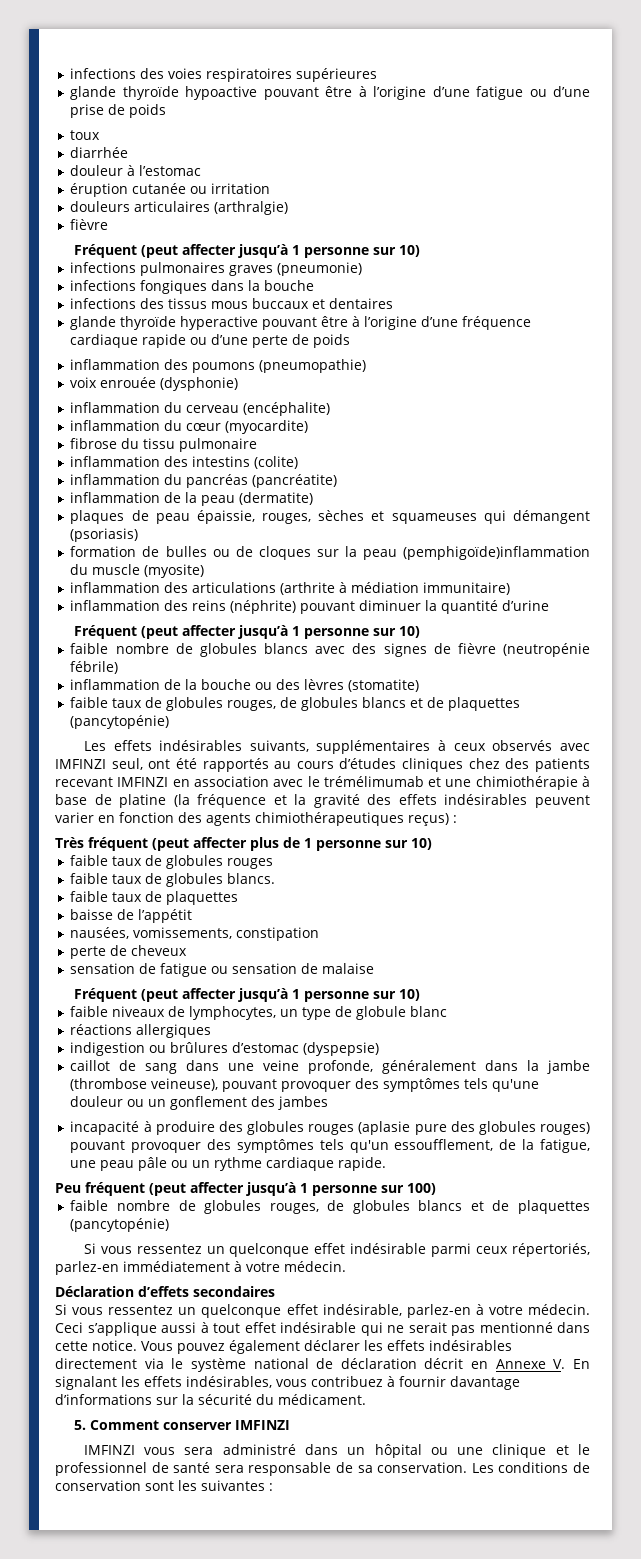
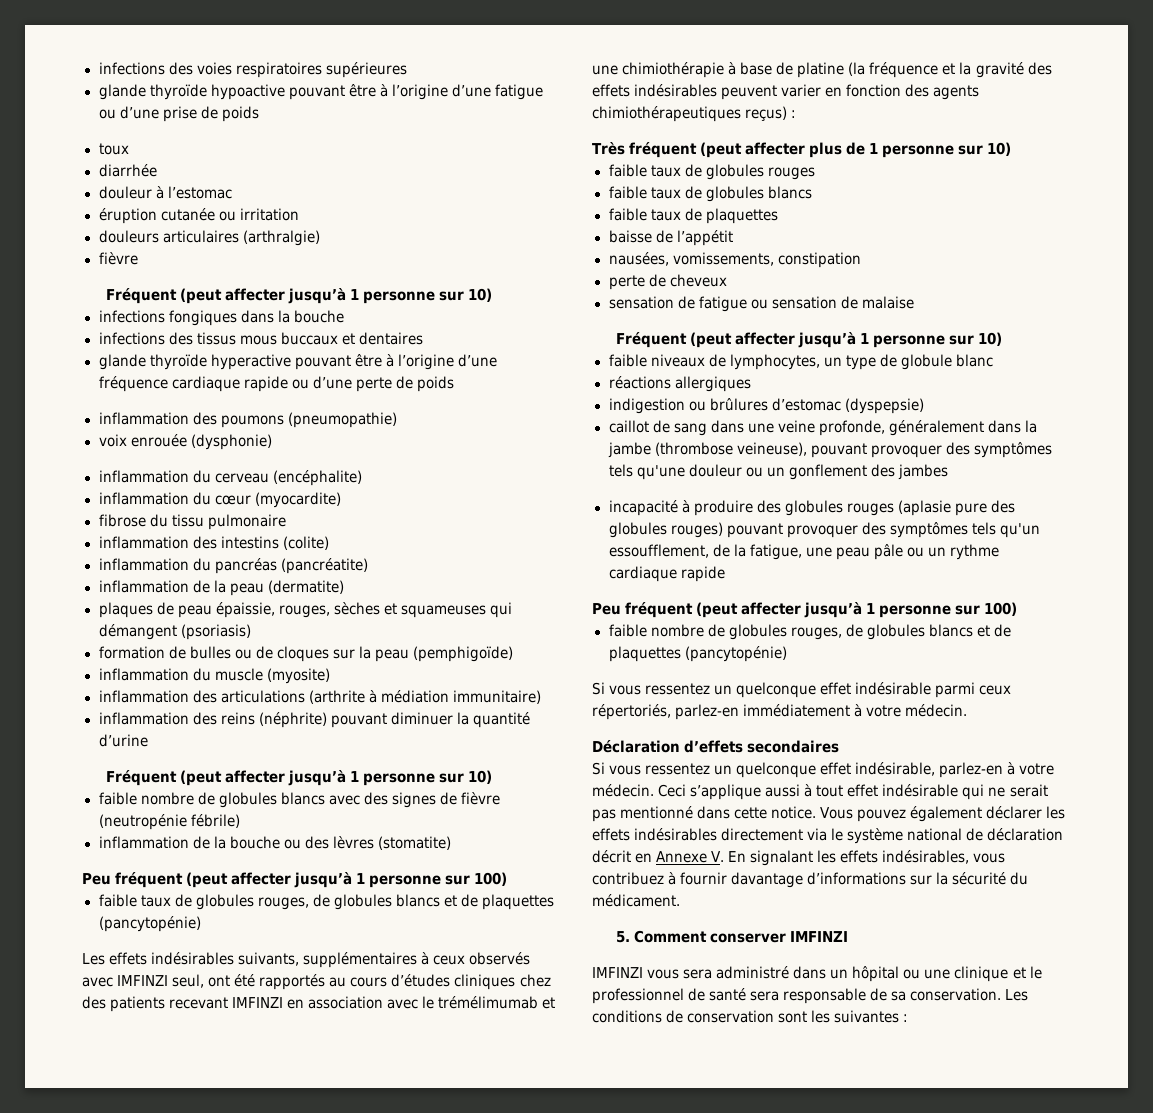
[70,262,363,276] // infections pulmonaires graves (pneumonie) -> (493, 295) none
[403,546,590,560] (pemphigoïde)inflammation -> [412,646,513,662] [98,668,189,681] (pemphigoïde) // inflammation
(420, 685) none -> [82,872,508,888] // Peu fréquent (peut affecter jusqu’à 1 personne sur 100)
[227,873,276,884] blancs. -> [767,186,812,199] blancs
[338,1157,387,1171] rapide. -> [680,566,725,582] rapide

